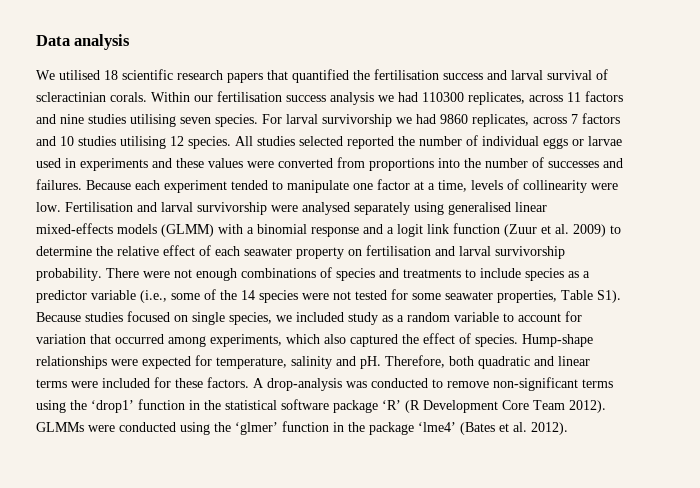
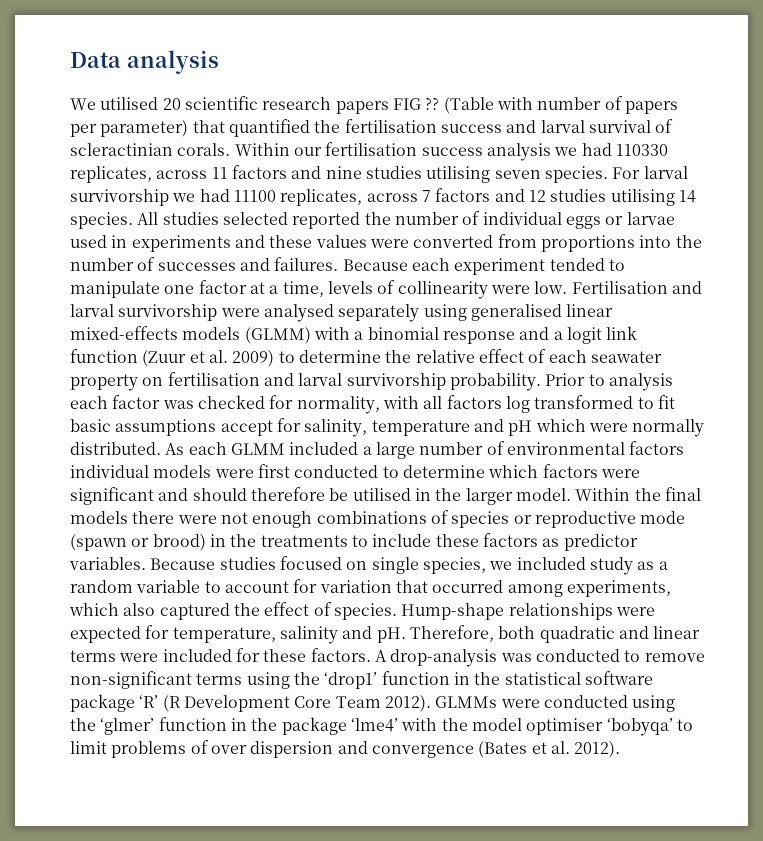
[104,70,118,80] 18 -> [162,98,181,110] 20
(263, 78) none -> [392,96,678,114] [70,120,189,137] FIG ?? (Table with number of papers per parameter)
[422,92,464,102] 110300 -> [615,144,668,156] 110330
[440,114,468,124] 9860 -> [233,190,276,202] 11100
[60,136,184,149] 10 studies utilising 12 -> [528,189,696,206] 12 studies utilising 14
[106,268,139,278] There -> [545,373,673,391] [70,395,675,414] [70,418,705,437] [70,441,685,459] [70,464,640,478] [70,487,701,505] [70,511,175,524] Prior to analysis each factor was checked for normality, with all factors log transformed to fit basic assumptions accept for salinity, temperature and pH which were normally distributed. As each GLMM included a large number of environmental factors individual models were first conducted to determine which factors were significant and should therefore be utilised in the larger model. Within the final models there
[379,268,590,281] [36,289,621,303] and treatments to include species as a predictor variable (i.e., some of the 14 species were not tested for some seawater properties, Table S1). -> [513,511,686,528] [70,533,638,551] [69,557,146,570] or reproductive mode (spawn or brood) in the treatments to include these factors as predictor variables.
(456, 427) none -> [401,718,693,736] [70,740,474,758] with the model optimiser ‘bobyqa’ to limit problems of over dispersion and convergence

